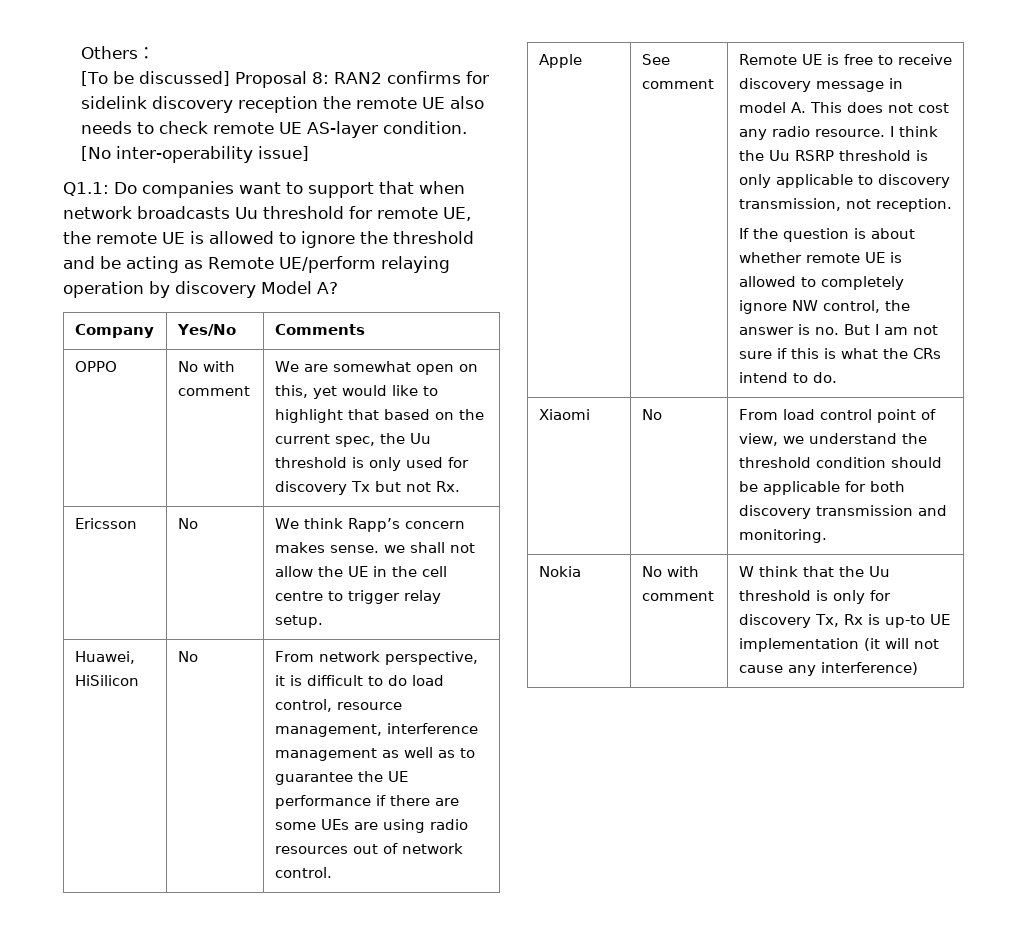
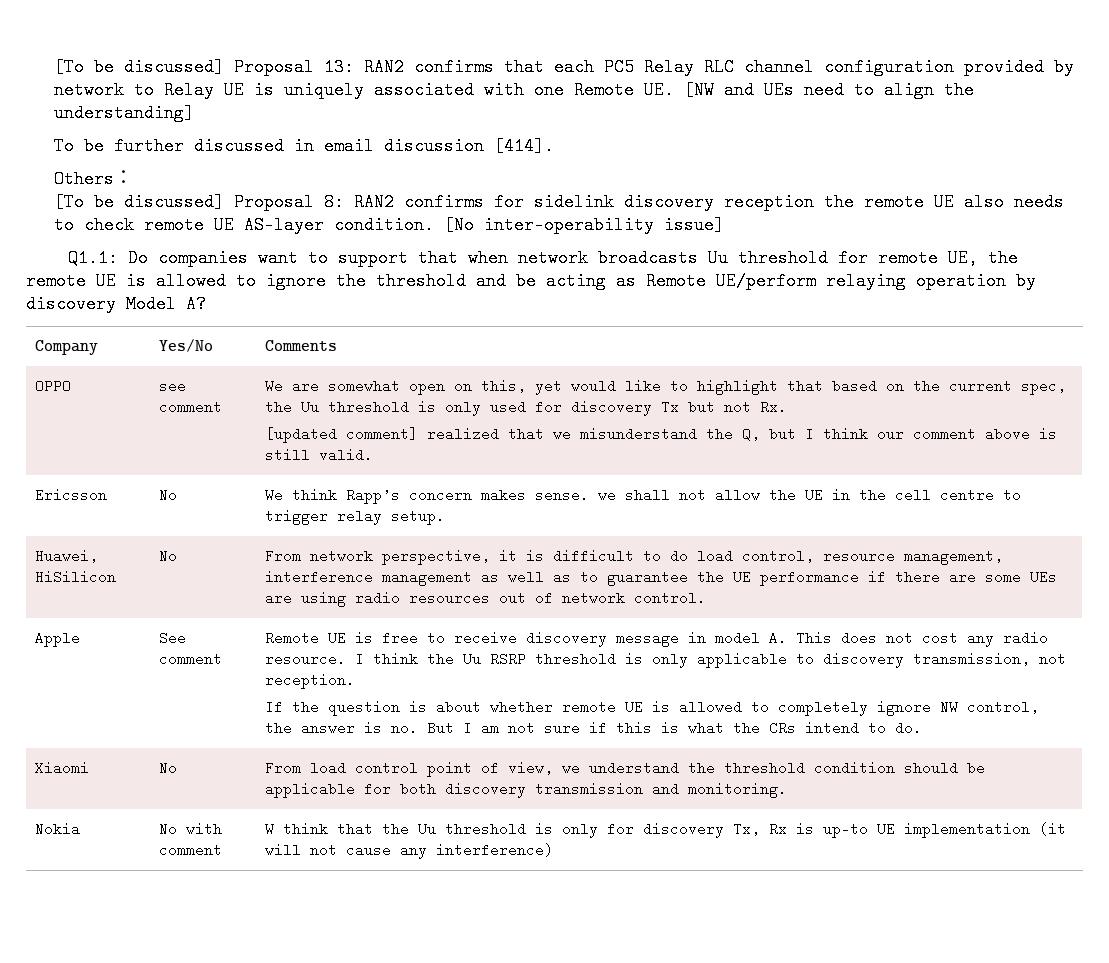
(81, 52) none -> [53,58,1074,76] [53,81,974,99] [53,104,194,122] [53,137,554,155] [To be discussed] Proposal 13: RAN2 confirms that each PC5 Relay RLC channel configuration provided by network to Relay UE is uniquely associated with one Remote UE. [NW and UEs need to align the understanding] // To be further discussed in email discussion [414]. //
[177,361,235,372] No with -> [159,379,187,393] see
(460, 486) none -> [265,427,1058,443] [265,448,374,462] // [updated comment] realized that we misunderstand the Q, but I think our comment above is still valid.

